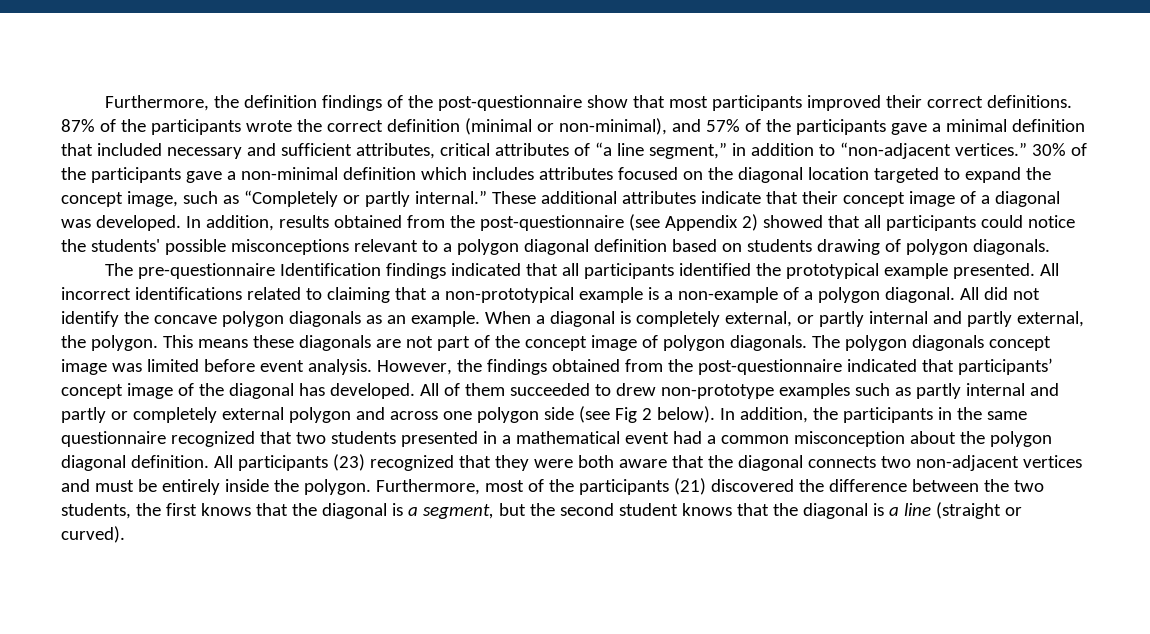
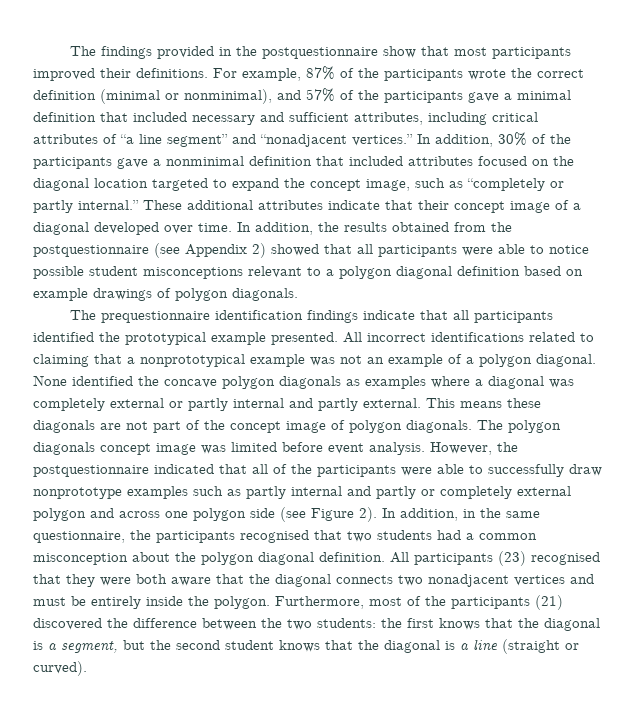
[105,95,583,111] Furthermore, the definition findings of the post-questionnaire -> [69,46,378,59] The findings provided in the postquestionnaire
[927,95,1073,108] correct definitions. -> [136,68,301,81] definitions. For example,
[558,118,667,135] non-minimal), -> [184,89,272,104] nonminimal),
(435, 151) none -> [428,112,487,125] including
[648,142,1027,159] segment,” in addition to “non-adjacent vertices.” -> [167,134,493,147] segment” and “nonadjacent vertices.” In addition,
[240,167,534,180] non-minimal definition which includes -> [166,156,403,166] nonminimal definition that included
[243,190,338,207] “Completely -> [467,178,545,191] “completely
[61,215,274,231] was developed. In addition, -> [94,222,339,235] developed over time. In addition, the
[479,215,624,231] post-questionnaire -> [33,245,149,257] postquestionnaire
[980,215,1075,228] [61,239,226,255] could notice the students' possible -> [462,244,589,256] [33,266,138,279] were able to notice possible student
[746,239,880,255] students drawing -> [33,288,152,301] example drawings
[138,263,522,279] pre-questionnaire Identification findings indicated -> [100,310,415,323] prequestionnaire identification findings indicate
[444,287,1040,303] [61,311,119,327] non-prototypical example is a non-example of a polygon diagonal. All did not identify -> [140,354,596,367] [33,375,133,386] nonprototypical example was not an example of a polygon diagonal. None identified
[386,311,792,327] an example. When a diagonal is completely external, -> [365,376,574,389] [33,398,164,411] examples where a diagonal was completely external
[1016,311,1084,327] [61,335,158,351] external, the polygon. -> [363,398,421,408] external.
[486,358,1053,375] [61,383,774,399] findings obtained from the post-questionnaire indicated that participants’ concept image of the diagonal has developed. All of them succeeded to drew non-prototype -> [33,464,602,477] [33,487,122,499] postquestionnaire indicated that all of the participants were able to successfully draw nonprototype
[614,406,1027,423] [61,431,669,447] Fig 2 below). In addition, the participants in the same questionnaire recognized that two students presented in a mathematical event -> [311,507,540,522] [33,530,432,543] Figure 2). In addition, in the same questionnaire, the participants recognised that two students
[369,455,454,471] recognized -> [531,552,600,565] recognised
[915,455,1019,471] non-adjacent -> [428,574,509,587] nonadjacent
[61,503,131,519] students, -> [317,618,376,628] students:

